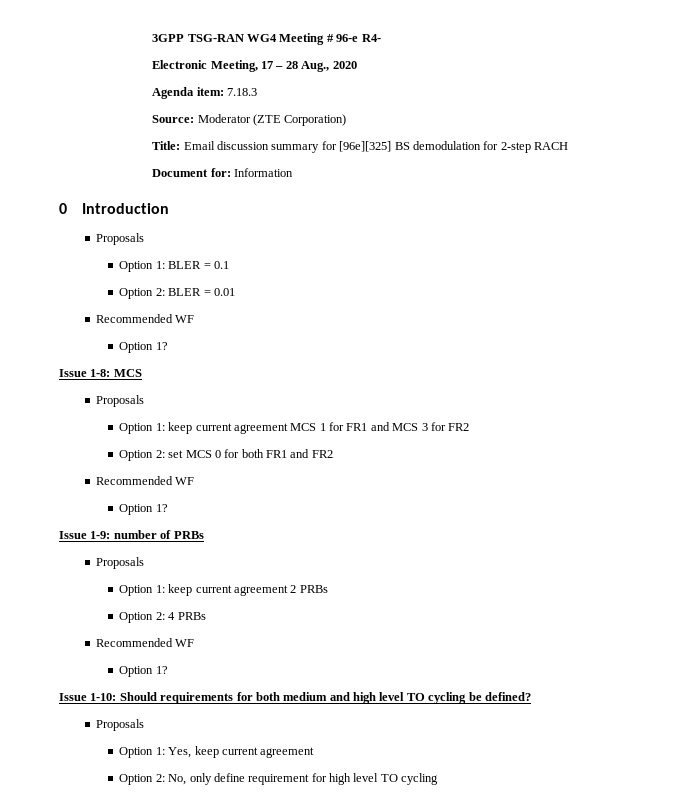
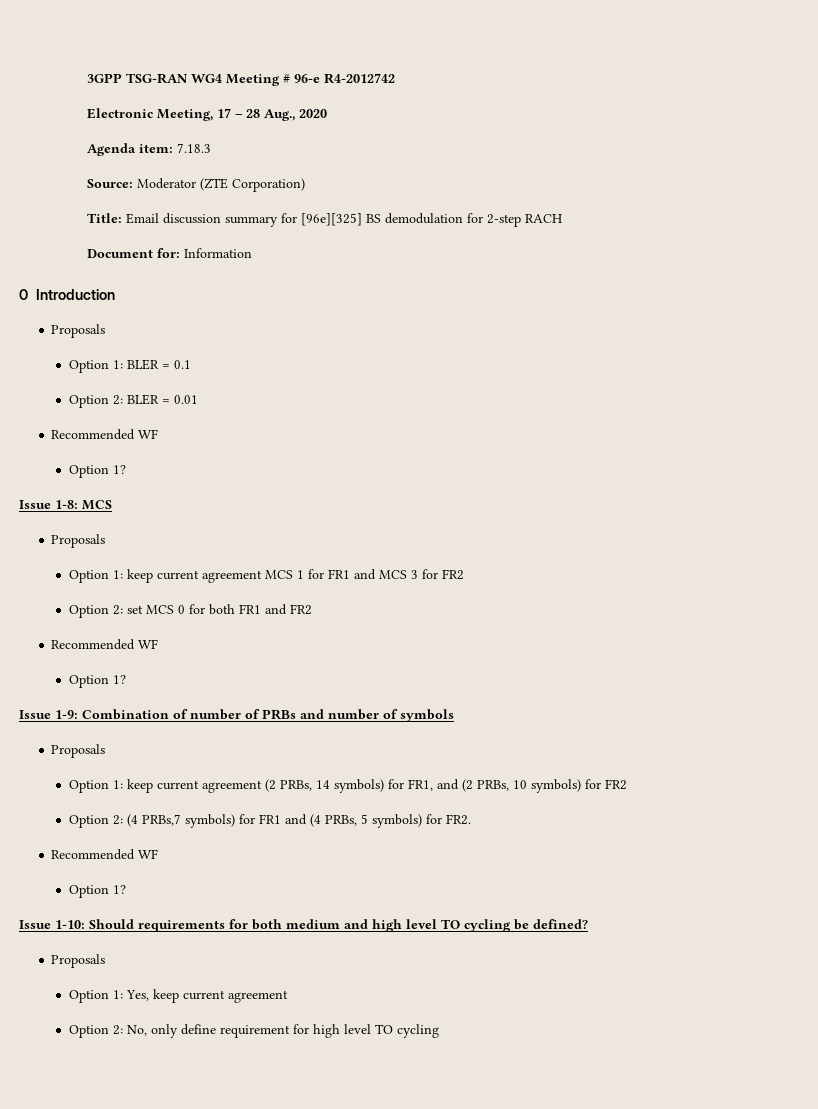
[361,34,381,42] R4- -> [324,73,396,84] R4-2012742
(111, 535) none -> [82,709,188,720] Combination of
[96,557,145,569] [119,584,328,596] [119,612,206,623] // Proposals // Option 1: keep current agreement 2 PRBs // Option 2: 4 PRBs -> [300,709,454,722] [51,744,106,758] [68,779,627,793] [68,814,471,828] and number of symbols // Proposals // Option 1: keep current agreement (2 PRBs, 14 symbols) for FR1, and (2 PRBs, 10 symbols) for FR2 // Option 2: (4 PRBs,7 symbols) for FR1 and (4 PRBs, 5 symbols) for FR2.

